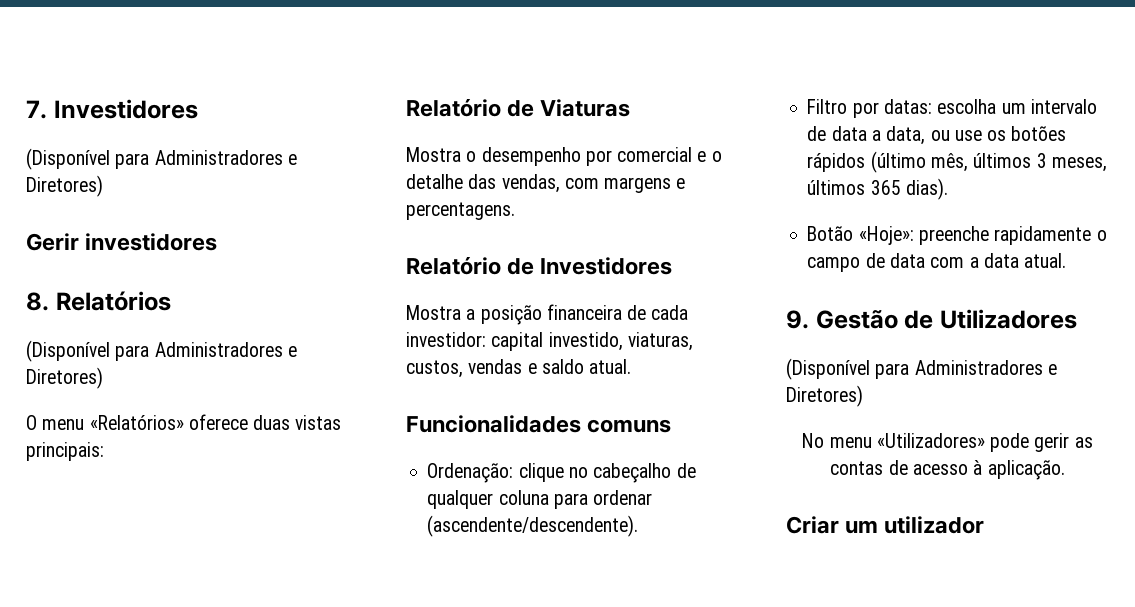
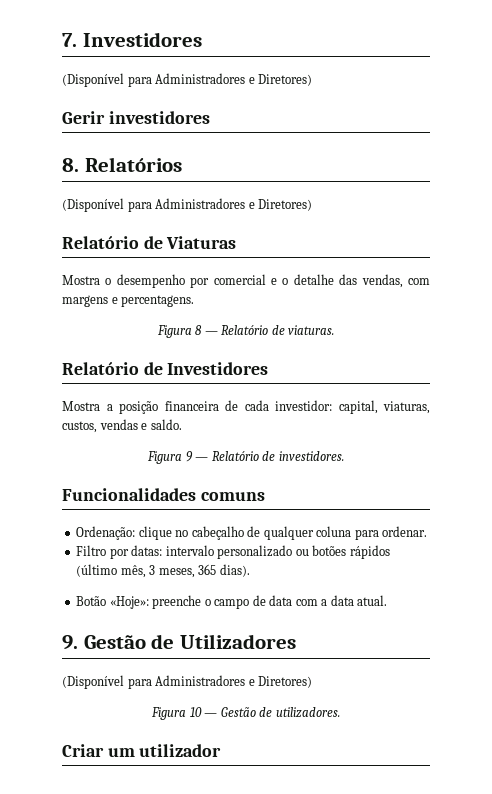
[26,414,342,430] [26,442,104,461] // O menu «Relatórios» oferece duas vistas principais: -> (313, 205) none
(515, 211) none -> [156,325,335,338] // Figura 8 — Relatório de viaturas.
[491,332,623,351] capital investido, -> [338,400,378,414] capital,
[541,359,632,374] saldo atual. -> [150,419,182,430] [147,451,344,464] saldo. // Figura 9 — Relatório de investidores.
[593,490,653,505] [427,515,639,537] ordenar (ascendente/descendente). -> [382,526,428,537] ordenar.
[937,99,1097,114] [807,126,1007,145] escolha um intervalo de data a data, ou use os -> [165,545,309,559] intervalo personalizado ou
[973,153,1032,168] últimos -> (146, 571) none
[807,180,866,195] últimos -> (195, 573) none
[994,226,1092,245] rapidamente -> (202, 602) none
[802,433,1093,452] [830,460,1065,480] No menu «Utilizadores» pode gerir as contas de acesso à aplicação. -> [151,707,340,720] Figura 10 — Gestão de utilizadores.

